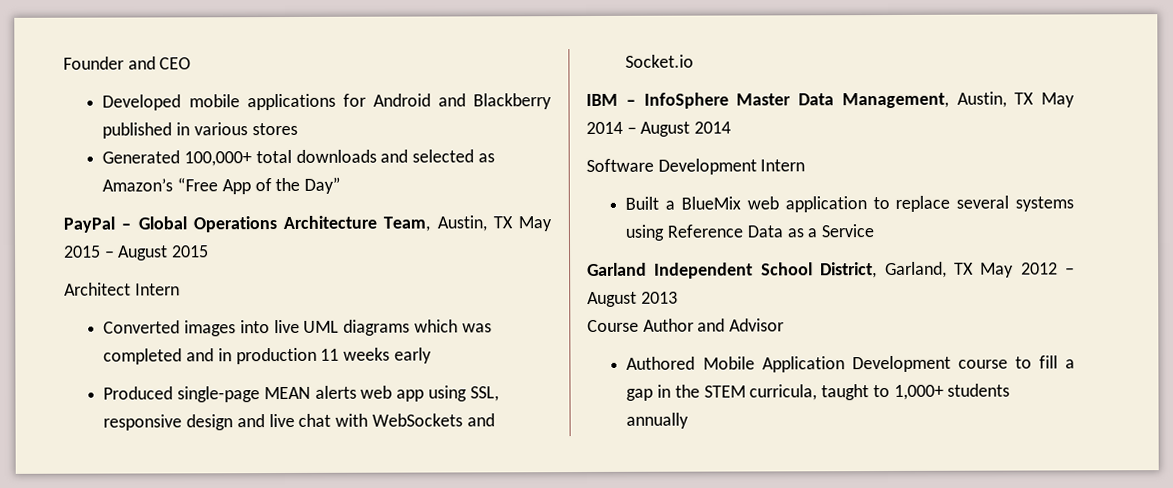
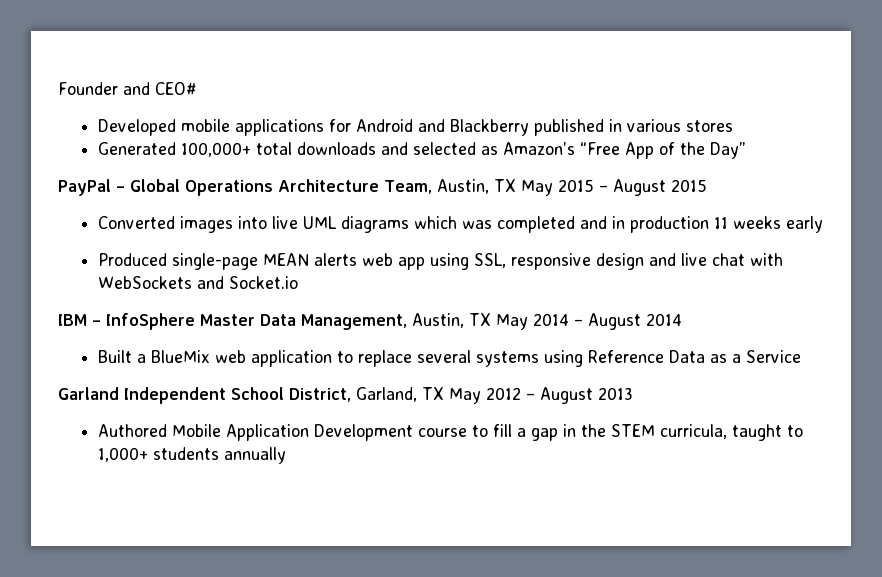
[159,57,192,70] CEO -> [155,82,197,95] CEO#
[64,282,180,296] // Architect Intern -> (707, 185) none
[586,158,806,175] // Software Development Intern -> (682, 319) none
[587,318,785,332] // Course Author and Advisor -> (633, 393) none

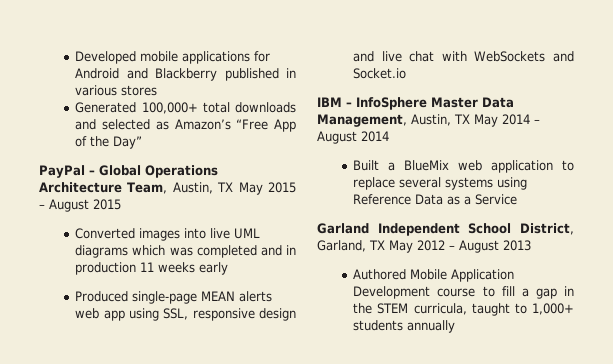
[58,82,197,95] Founder and CEO# // -> (75, 57) none

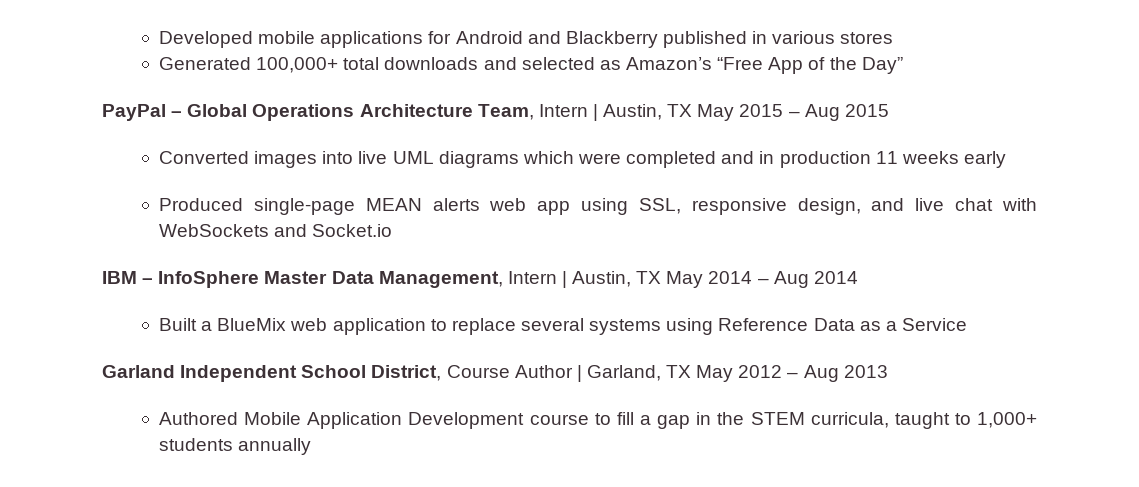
(168, 188) none -> [538,104,598,121] Intern |
[49,199,89,212] August -> [804,104,840,121] Aug
[169,247,193,256] was -> [578,153,622,164] were
[259,308,296,321] design -> [797,198,861,215] design,
(407, 120) none -> [507,271,567,288] Intern |
[317,131,357,144] August -> [773,271,809,288] Aug
(574, 229) none -> [446,365,582,382] Course Author |
[459,240,499,253] August -> [803,365,839,382] Aug

